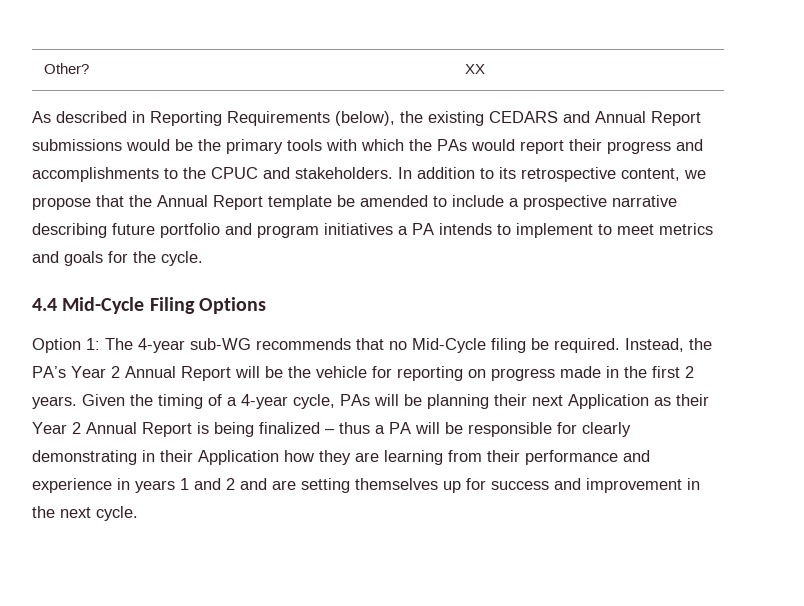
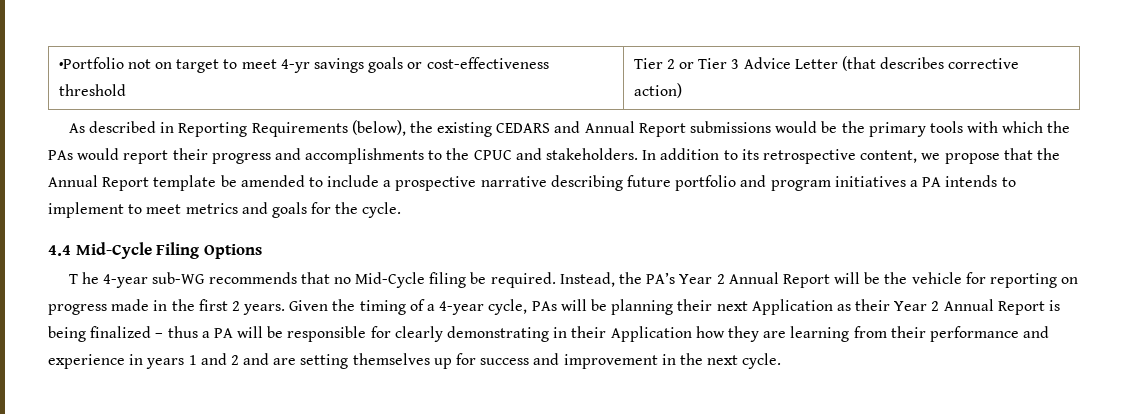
[43,63,89,74] [464,64,485,74] Other? | XX -> [58,57,549,73] [58,84,126,96] [633,56,1020,71] [633,83,682,98] •Portfolio not on target to meet 4-yr savings goals or cost-effectiveness threshold | Tier 2 or Tier 3 Advice Letter (that describes corrective action)
[32,338,133,353] Option 1: The -> [68,272,99,284] T he

